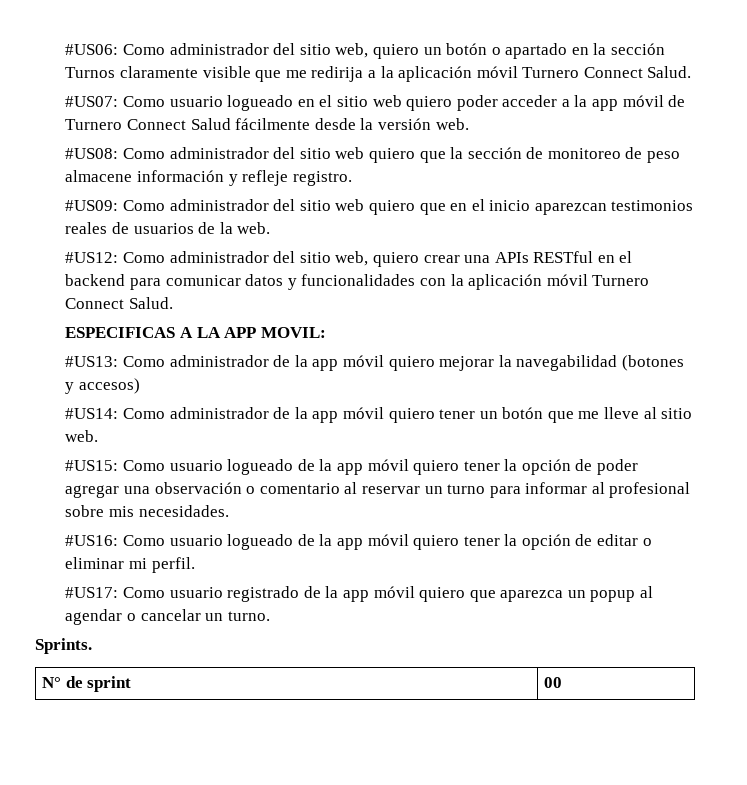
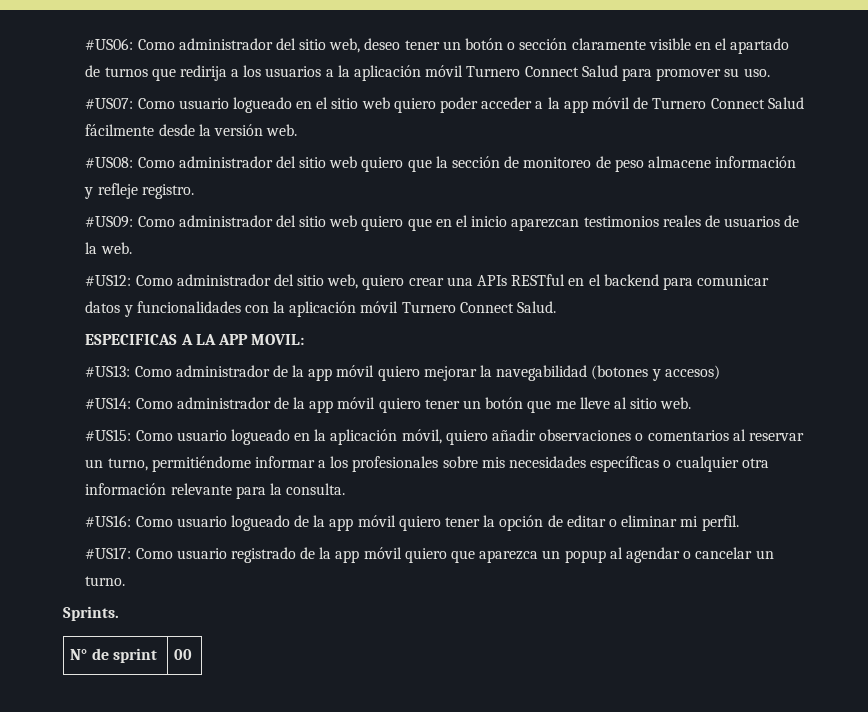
[372,44,419,59] quiero -> [364,38,440,50] deseo tener
[505,43,666,59] [65,66,364,82] apartado en la sección Turnos claramente visible que me redirija -> [519,38,790,54] [85,65,322,81] sección claramente visible en el apartado de turnos que redirija a los usuarios
[647,66,692,78] Salud. -> [581,65,770,81] Salud para promover su uso.
[297,459,639,475] [65,482,691,498] [65,505,229,517] de la app móvil quiero tener la opción de poder agregar una observación o comentario al reservar un turno para informar al profesional sobre mis necesidades. -> [294,429,804,445] [85,456,769,472] [85,483,346,499] en la aplicación móvil, quiero añadir observaciones o comentarios al reservar un turno, permitiéndome informar a los profesionales sobre mis necesidades específicas o cualquier otra información relevante para la consulta.

